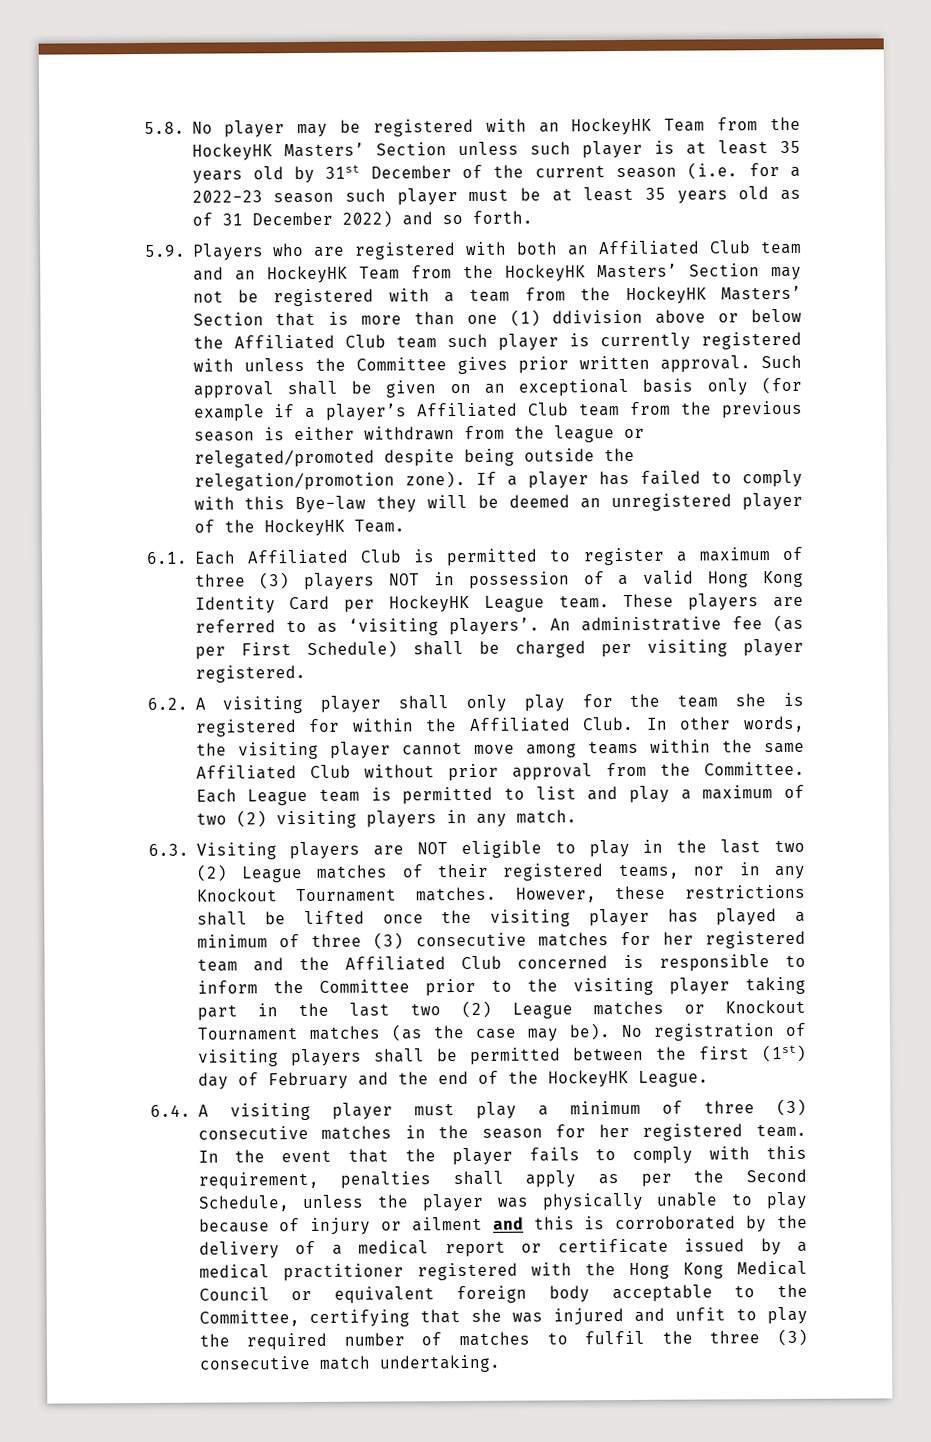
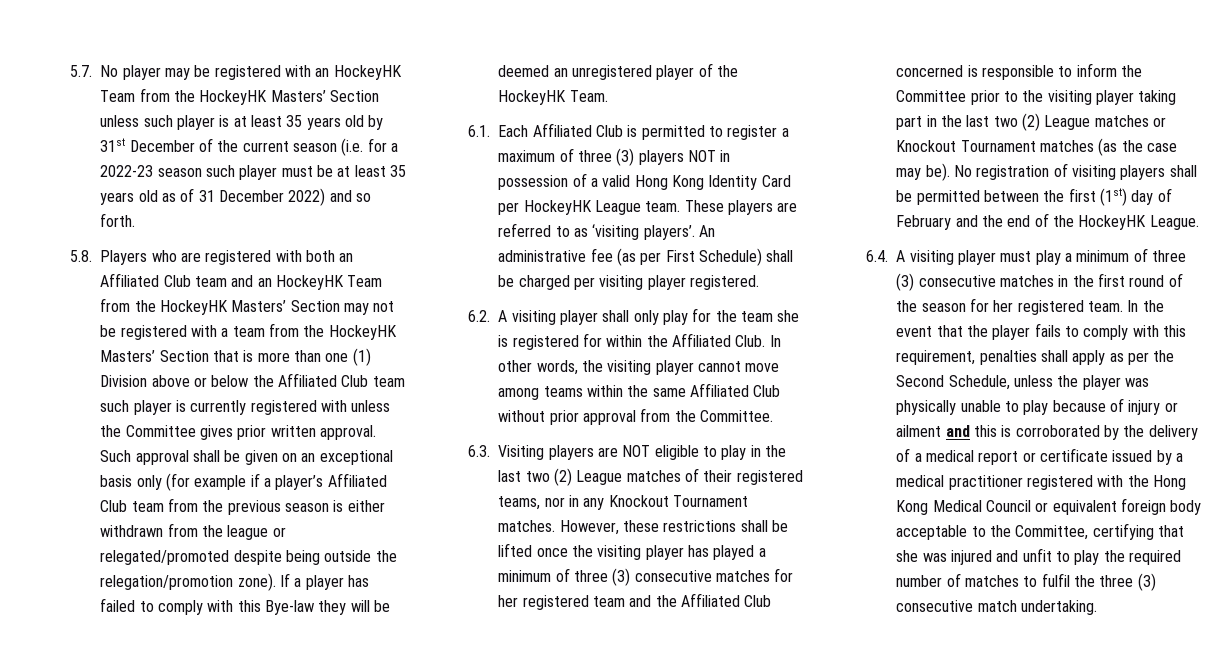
[143,121,185,135] 5.8. -> [70,65,93,77] 5.7.
[144,244,186,258] 5.9. -> [70,250,93,262] 5.8.
[552,309,644,324] ddivision -> [100,375,148,387] Division
[195,784,805,806] [195,809,577,829] Each League team is permitted to list and play a maximum of two (2) visiting players in any match. -> (774, 416) none
(470, 1131) none -> [1098,273,1183,287] [896,300,918,312] first round of the

